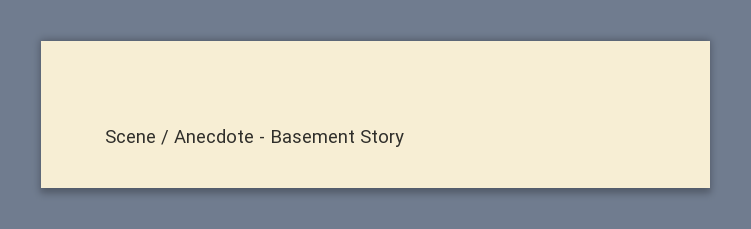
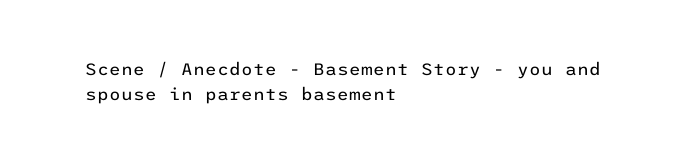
(404, 138) none -> [493,61,601,79] [85,86,397,104] - you and spouse in parents basement

